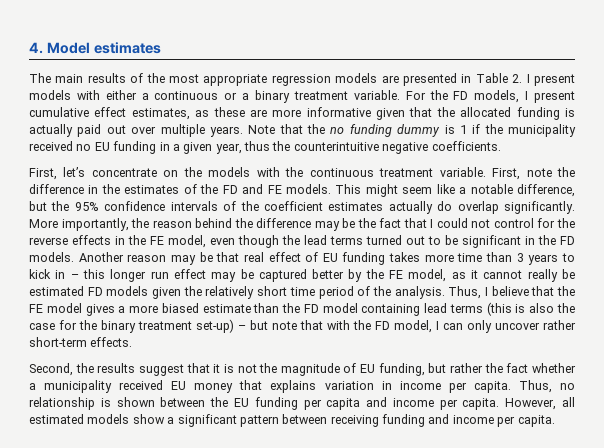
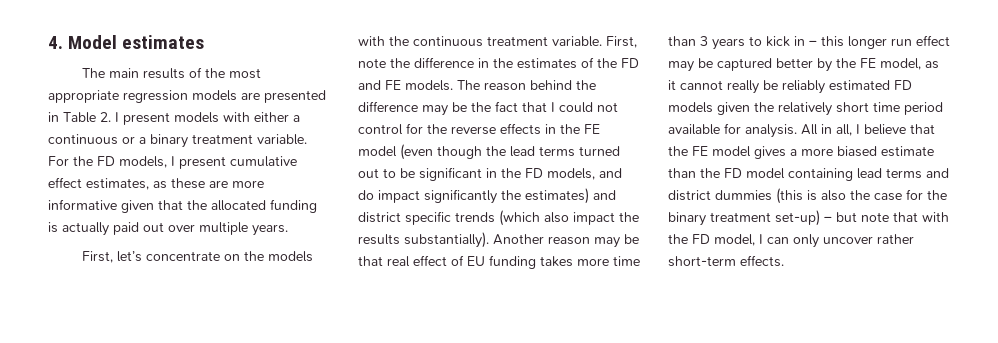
[248,124,576,137] [29,141,501,154] Note that the no funding dummy is 1 if the municipality received no EU funding in a given year, thus the counterintuitive negative coefficients. -> (288, 230) none
[335,184,575,197] [29,201,575,214] [29,218,150,231] This might seem like a notable difference, but the 95% confidence intervals of the coefficient estimates actually do overlap significantly. More importantly, the -> [457,80,480,90] The
[168,235,235,248] model, even -> [358,144,433,160] model (even
[29,252,74,262] models. -> [547,168,622,180] [358,188,616,204] [358,210,639,226] [358,232,489,248] models, and do impact significantly the estimates) and district specific trends (which also impact the results substantially).
(575, 274) none -> [782,80,825,94] reliably
[357,286,482,299] of the analysis. Thus, -> [668,123,852,138] available for analysis. All in all,
(483, 308) none -> [926,168,949,178] [668,190,772,201] and district dummies
[29,363,576,376] [29,380,576,393] [29,397,575,410] [29,414,555,427] // Second, the results suggest that it is not the magnitude of EU funding, but rather the fact whether a municipality received EU money that explains variation in income per capita. Thus, no relationship is shown between the EU funding per capita and income per capita. However, all estimated models show a significant pattern between receiving funding and income per capita. -> (784, 261) none

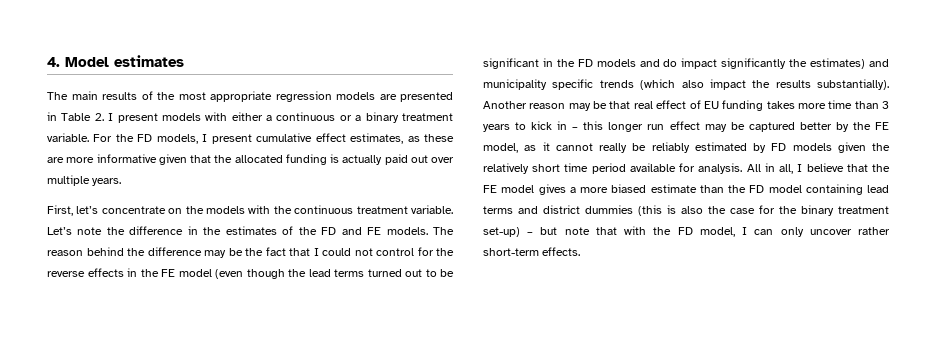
[606,36,637,48] First, -> [47,227,72,235] Let’s
[547,168,595,180] models, -> [596,59,636,67] models
[358,212,401,223] district -> [483,79,547,90] municipality
(890, 85) none -> [753,143,766,153] by

